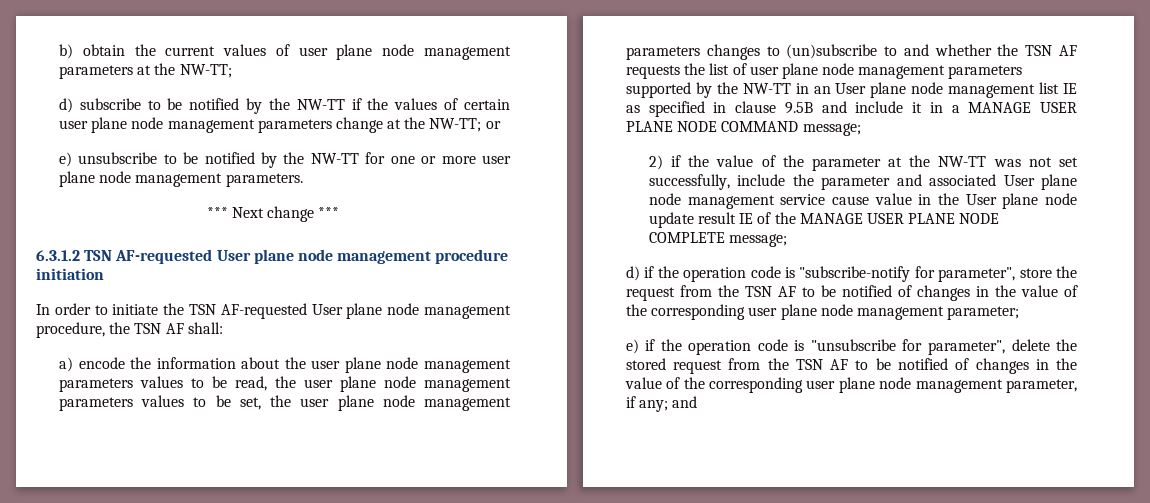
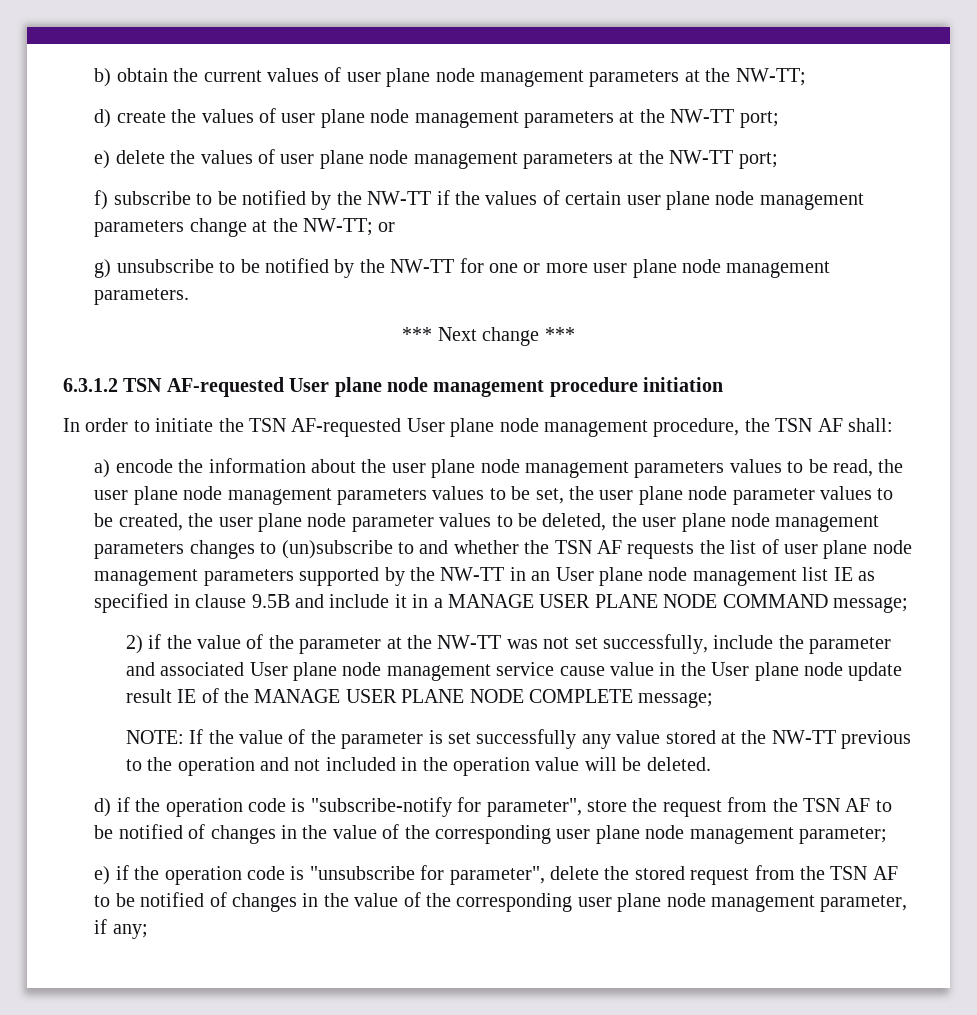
(73, 105) none -> [116,108,779,128] [94,149,778,169] [94,190,109,210] create the values of user plane node management parameters at the NW-TT port; // e) delete the values of user plane node management parameters at the NW-TT port; // f)
[58,152,72,167] e) -> [94,259,112,278] g)
(415, 401) none -> [732,486,894,505] [94,513,771,532] parameter values to be created, the user plane node parameter values to be deleted, the user plane node
(788, 240) none -> [125,729,912,749] [125,757,711,776] // NOTE: If the value of the parameter is set successfully any value stored at the NW-TT previous to the operation and not included in the operation value will be deleted.
[672,396,698,408] and -> (148, 931) none

